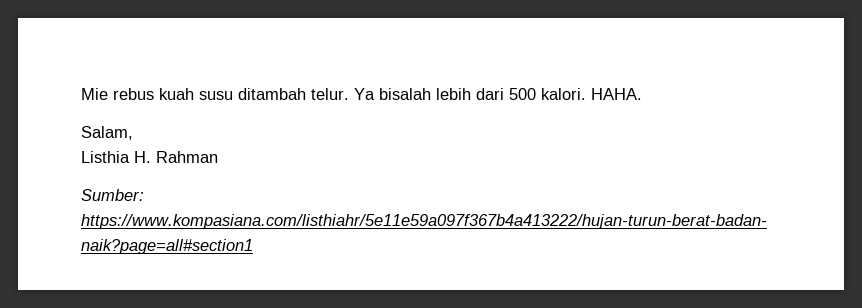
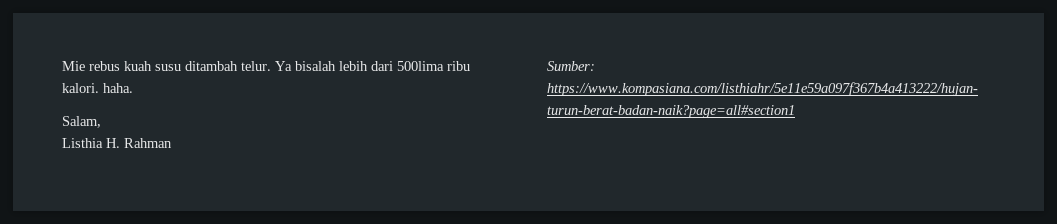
[509,88,642,100] 500 kalori. HAHA. -> [397,61,470,71] [62,83,133,93] 500lima ribu kalori. haha.

